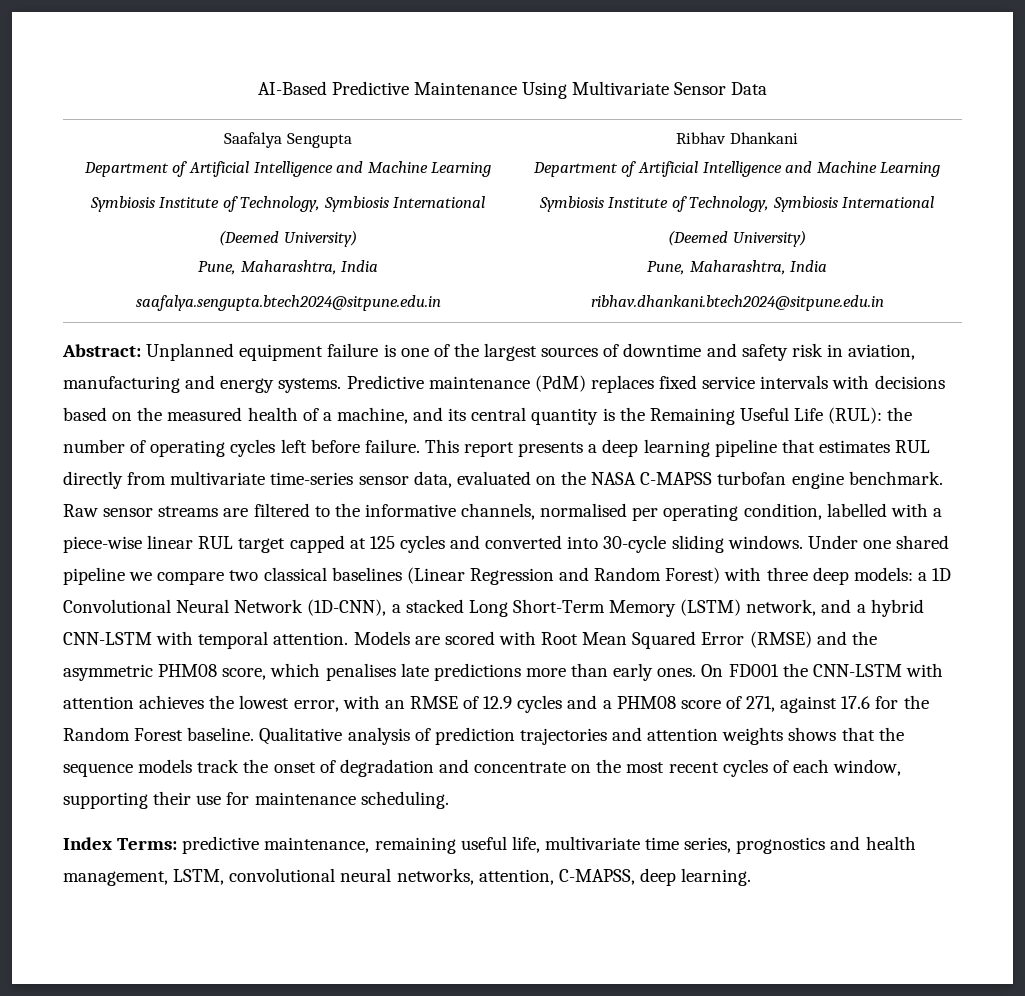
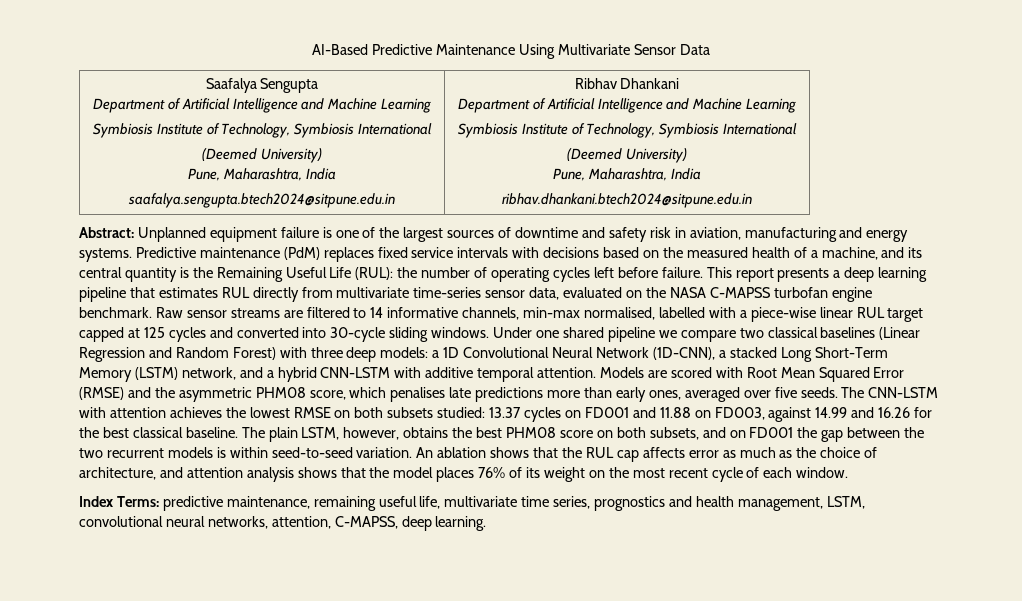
[334,503,360,517] the -> [370,307,384,318] 14
[540,503,822,521] normalised per operating condition, -> [523,307,656,320] min-max normalised,
(194, 638) none -> [425,367,474,378] additive
[657,663,808,677] ones. On FD001 the -> [648,387,865,402] ones, averaged over five seeds. The
[293,695,929,713] [63,727,904,745] [63,759,567,777] error, with an RMSE of 12.9 cycles and a PHM08 score of 271, against 17.6 for the Random Forest baseline. Qualitative analysis of prediction trajectories and attention weights shows that the sequence models track the onset of degradation and concentrate -> [293,407,933,422] [79,427,925,442] [79,447,878,462] [79,467,585,482] RMSE on both subsets studied: 13.37 cycles on FD001 and 11.88 on FD003, against 14.99 and 16.26 for the best classical baseline. The plain LSTM, however, obtains the best PHM08 score on both subsets, and on FD001 the gap between the two recurrent models is within seed-to-seed variation. An ablation shows that the RUL cap affects error as much as the choice of architecture, and attention analysis shows that the model places 76% of its weight
[722,759,768,777] cycles -> [711,467,743,482] cycle
[833,759,902,776] [63,791,449,809] window, supporting their use for maintenance scheduling. -> [796,467,849,478] window.

